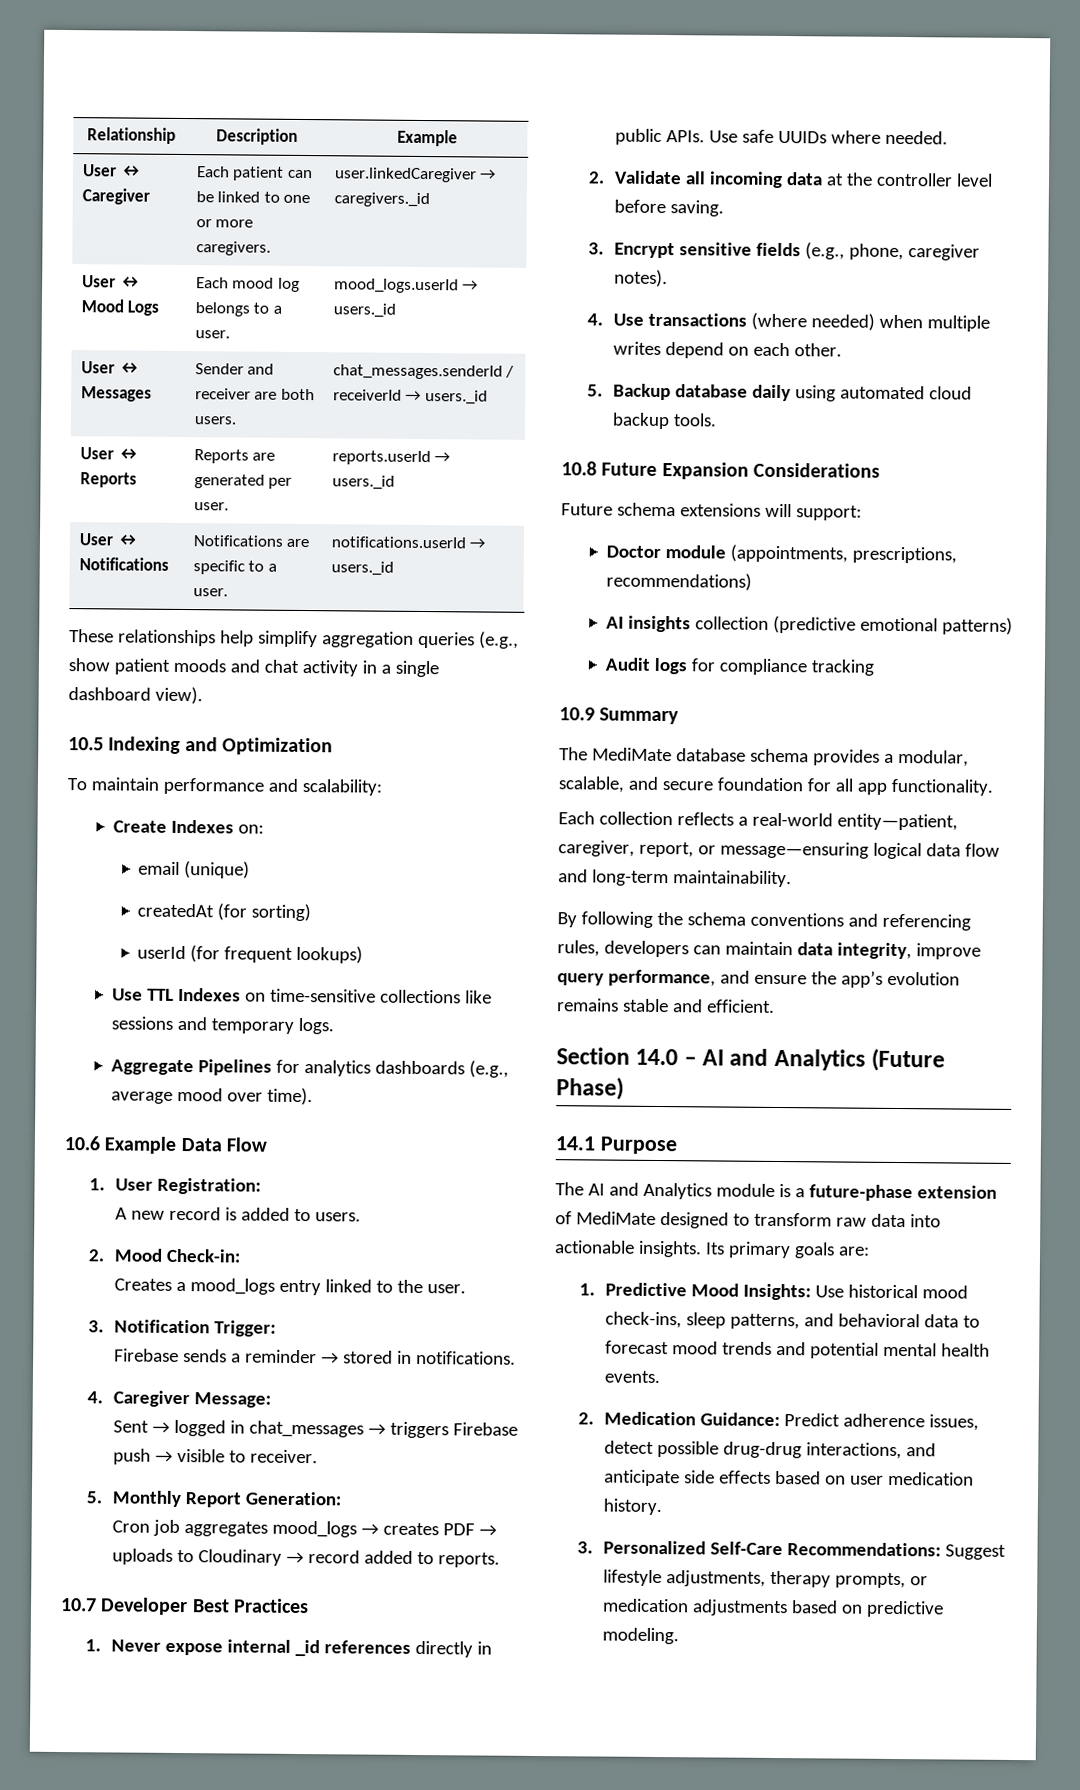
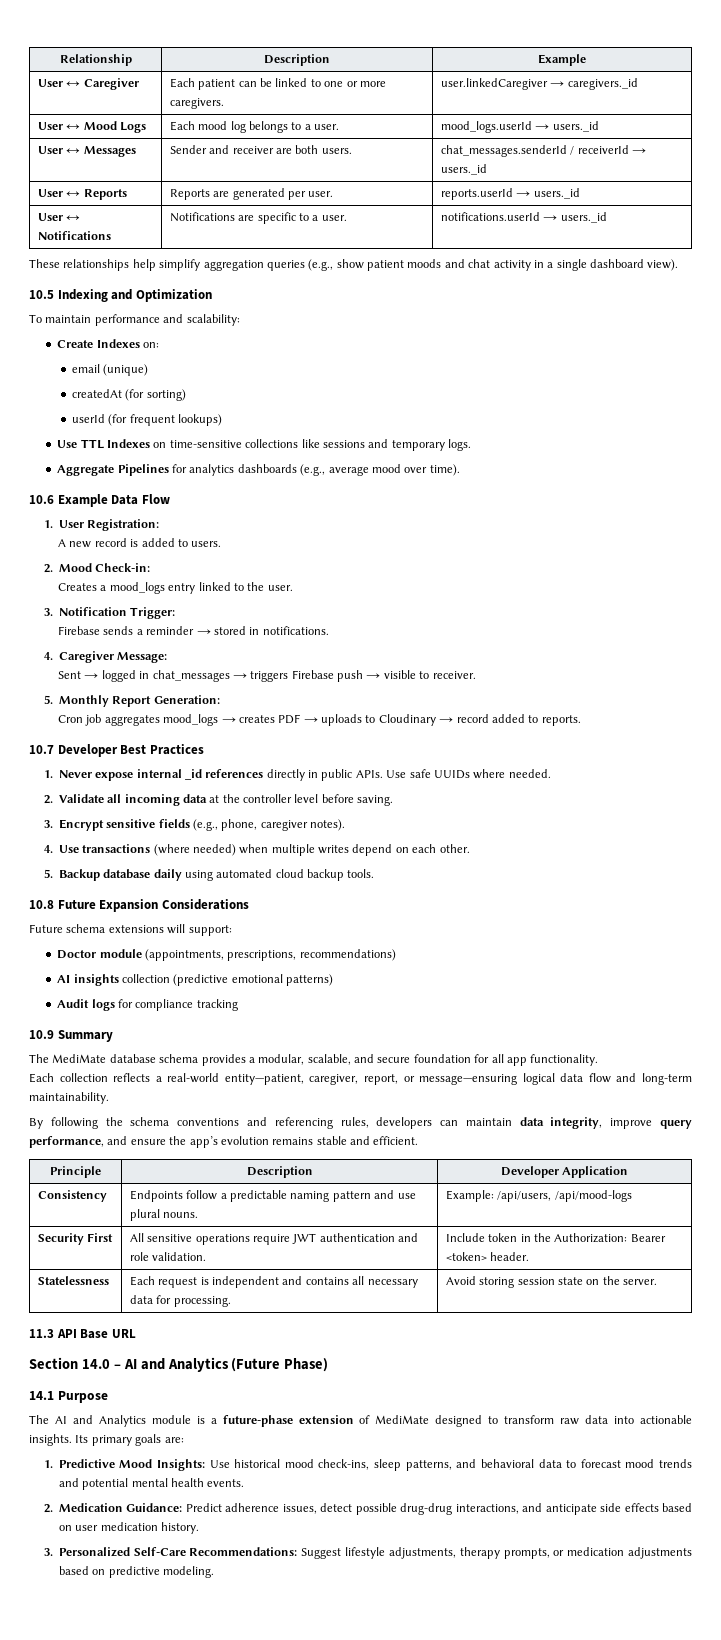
(775, 1006) none -> [50,1166,101,1178] [246,1166,313,1178] [500,1166,629,1178] [37,1190,107,1202] [129,1190,416,1202] [129,1209,199,1221] [445,1190,632,1202] [37,1233,114,1245] [129,1233,419,1245] [129,1252,207,1261] [445,1233,666,1243] [445,1252,530,1261] [37,1276,109,1285] [129,1276,418,1288] [129,1295,231,1307] [445,1276,658,1288] [29,1329,136,1339] // Principle | Description | Developer Application // Consistency | Endpoints follow a predictable naming pattern and use plural nouns. | Example: /api/users, /api/mood-logs // Security First | All sensitive operations require JWT authentication and role validation. | Include token in the Authorization: Bearer <token> header. // Statelessness | Each request is independent and contains all necessary data for processing. | Avoid storing session state on the server. // 11.3 API Base URL

